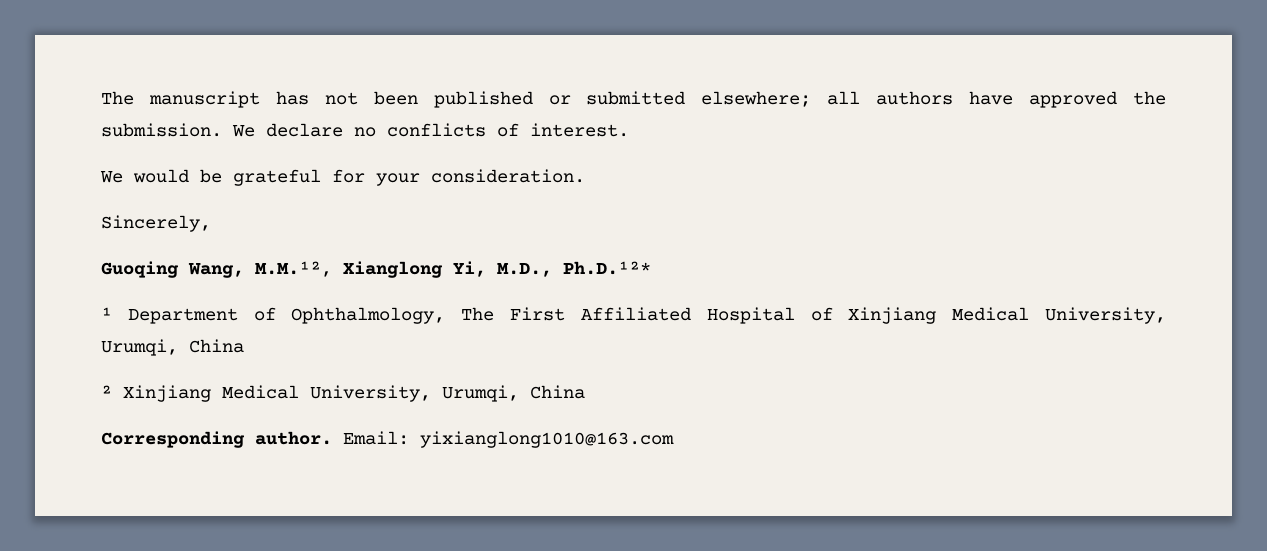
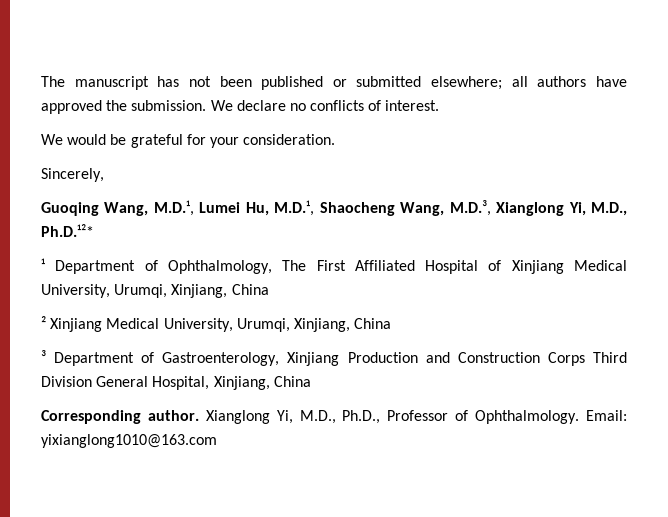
[255,261,332,277] M.M.¹², -> [153,200,491,216] M.D.¹, Lumei Hu, M.D.¹, Shaocheng Wang, M.D.³,
(178, 347) none -> [171,284,228,298] Xinjiang,
[530,385,585,399] [101,431,332,448] China // Corresponding author. -> [293,318,392,332] [41,350,628,366] [41,376,311,390] [41,410,580,424] Xinjiang, China // ³ Department of Gastroenterology, Xinjiang Production and Construction Corps Third Division General Hospital, Xinjiang, China // Corresponding author. Xianglong Yi, M.D., Ph.D., Professor of Ophthalmology.

